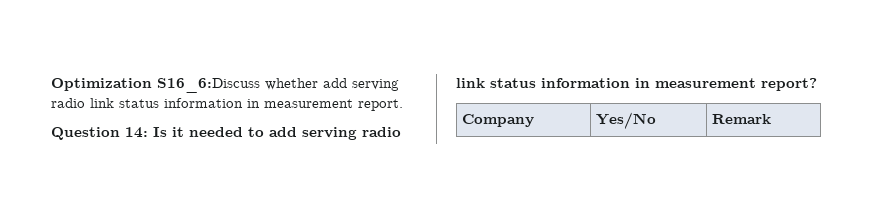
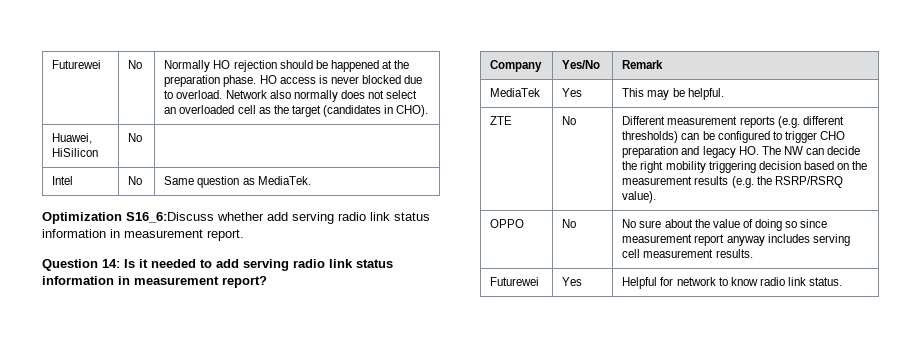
(51, 84) none -> [52,60,102,69] [128,60,143,69] [164,60,410,72] [164,75,423,87] [164,90,418,102] [164,105,429,117] [52,133,93,144] [52,148,99,157] [128,133,143,142] [52,176,74,185] [128,176,143,185] [164,176,311,188] Futurewei | No | Normally HO rejection should be happened at the preparation phase. HO access is never blocked due to overload. Network also normally does not select an overloaded cell as the target (candidates in CHO). // Huawei, HiSilicon | No | // Intel | No | Same question as MediaTek. //
(772, 119) none -> [490,88,541,97] [562,88,583,97] [622,88,724,100] [490,116,513,125] [562,116,577,125] [622,116,844,128] [622,131,845,143] [622,146,861,158] [622,161,868,173] [622,176,843,188] [622,191,657,203] [490,219,525,228] [562,219,577,228] [622,219,828,231] [622,234,850,246] [622,249,753,258] [490,277,540,286] [562,277,583,286] [622,277,843,289] // MediaTek | Yes | This may be helpful. // ZTE | No | Different measurement reports (e.g. different thresholds) can be configured to trigger CHO preparation and legacy HO. The NW can decide the right mobility triggering decision based on the measurement results (e.g. the RSRP/RSRQ value). // OPPO | No | No sure about the value of doing so since measurement report anyway includes serving cell measurement results. // Futurewei | Yes | Helpful for network to know radio link status.

